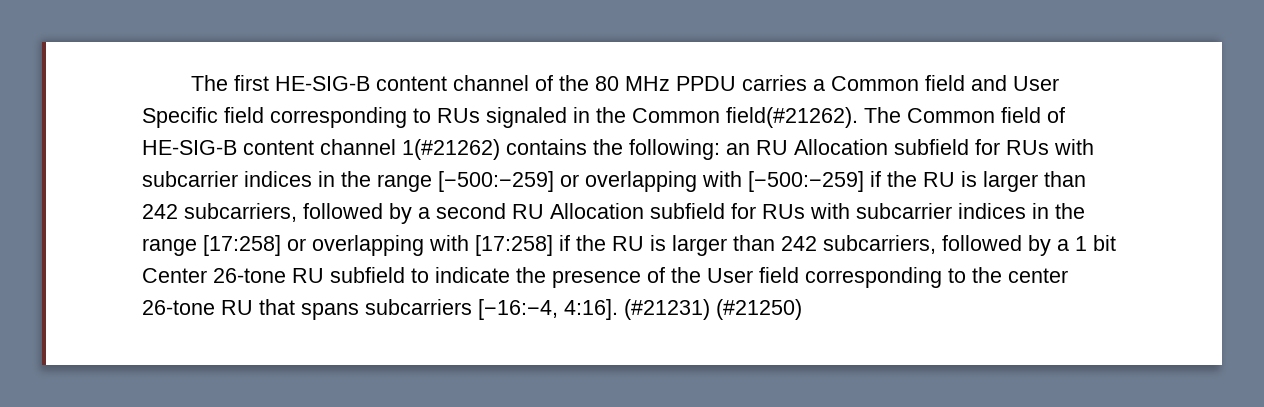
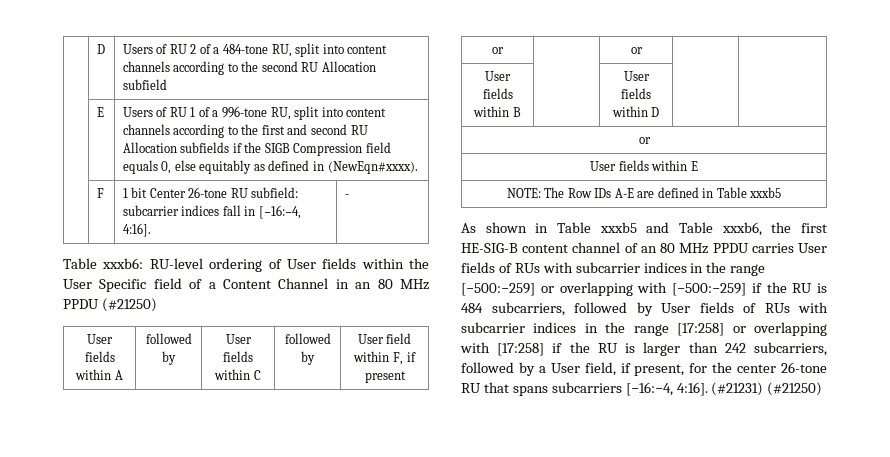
[190,75,228,91] The -> [96,44,105,54] [122,43,388,57] [122,61,376,75] [122,79,167,90] [96,107,104,117] [122,106,387,120] [122,124,368,138] [122,142,391,156] [122,160,418,174] [96,188,104,198] [122,187,299,198] [122,205,301,219] [122,223,151,237] [344,194,349,198] [63,258,429,272] [63,278,429,292] [63,298,157,312] [87,334,113,344] [84,351,115,362] [75,369,123,380] [145,333,192,344] [162,351,176,365] [225,334,252,344] [223,351,253,362] [214,369,261,380] [284,333,331,344] [301,351,315,365] [357,333,412,344] [353,351,416,365] [364,371,406,383] [492,47,504,54] [630,47,643,54] [485,71,511,81] [482,88,513,99] [473,106,521,117] [623,71,650,81] [621,88,651,99] [611,106,660,117] [638,137,651,144] [590,160,698,171] [506,187,782,198] [461,222,792,236] | D | Users of RU 2 of a 484-tone RU, split into content channels according to the second RU Allocation subfield // | E | Users of RU 1 of a 996-tone RU, split into content channels according to the first and second RU Allocation subfields if the SIGB Compression field equals 0, else equitably as defined in (NewEqn#xxxx). // | F | 1 bit Center 26-tone RU subfield: subcarrier indices fall in [−16:−4, 4:16]. | - // Table xxxb6: RU-level ordering of User fields within the User Specific field of a Content Channel in an 80 MHz PPDU (#21250) // User fields within A | followed by | User fields within C | followed by | User field within F, if present // or | | or | | // User fields within B | | User fields within D | | // or // User fields within E // NOTE: The Row IDs A-E are defined in Table xxxb5 // As shown in Table xxxb5 and Table xxxb6, the
[558,75,589,91] the -> [640,246,657,253] an
[812,75,1059,91] [142,107,1065,128] [142,139,1000,160] a Common field and User Specific field corresponding to RUs signaled in the Common field(#21262). The Common field of HE-SIG-B content channel 1(#21262) contains the following: an RU Allocation subfield for -> [798,243,827,253] [461,262,512,273] User fields of
[983,171,1086,192] [142,203,756,224] larger than 242 subcarriers, followed by a second RU Allocation subfield for -> [461,302,756,316] 484 subcarriers, followed by User fields of
[1075,235,1116,251] [142,267,966,288] 1 bit Center 26-tone RU subfield to indicate the presence of the User field corresponding to -> [550,362,708,376] User field, if present, for

